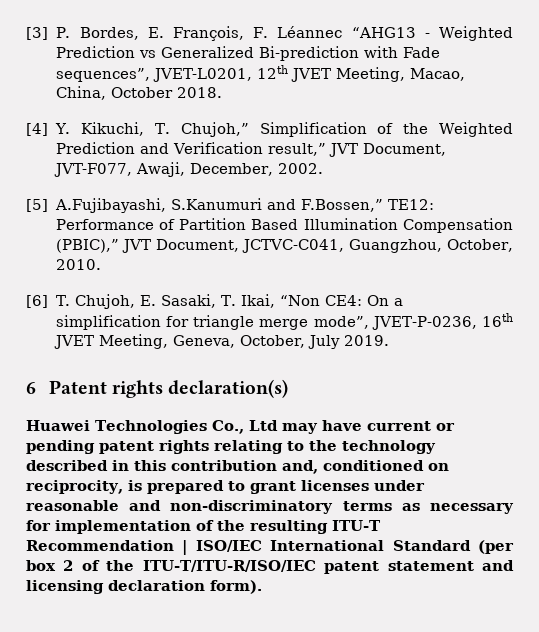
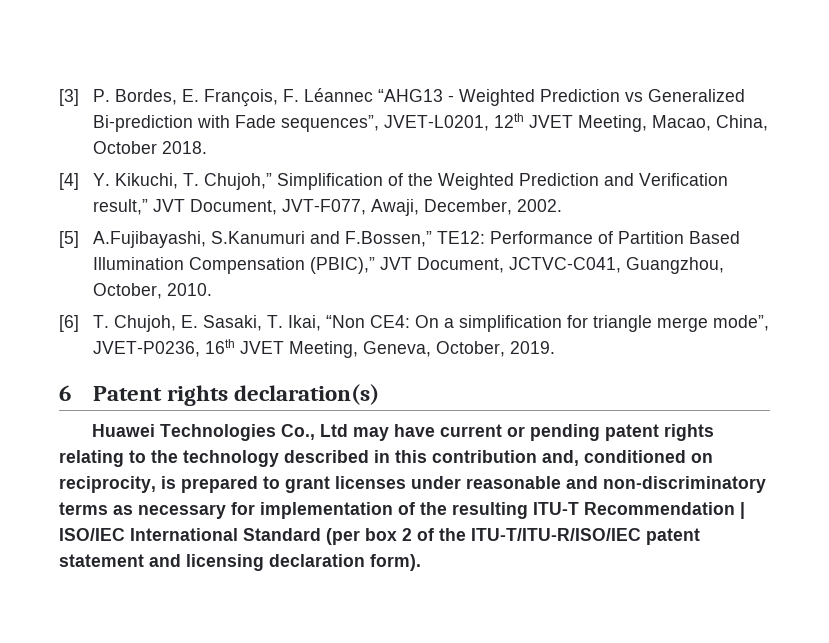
[371,316,477,330] JVET-P-0236, -> [93,341,201,357] JVET-P0236,
[308,335,341,349] July -> (506, 349) none

